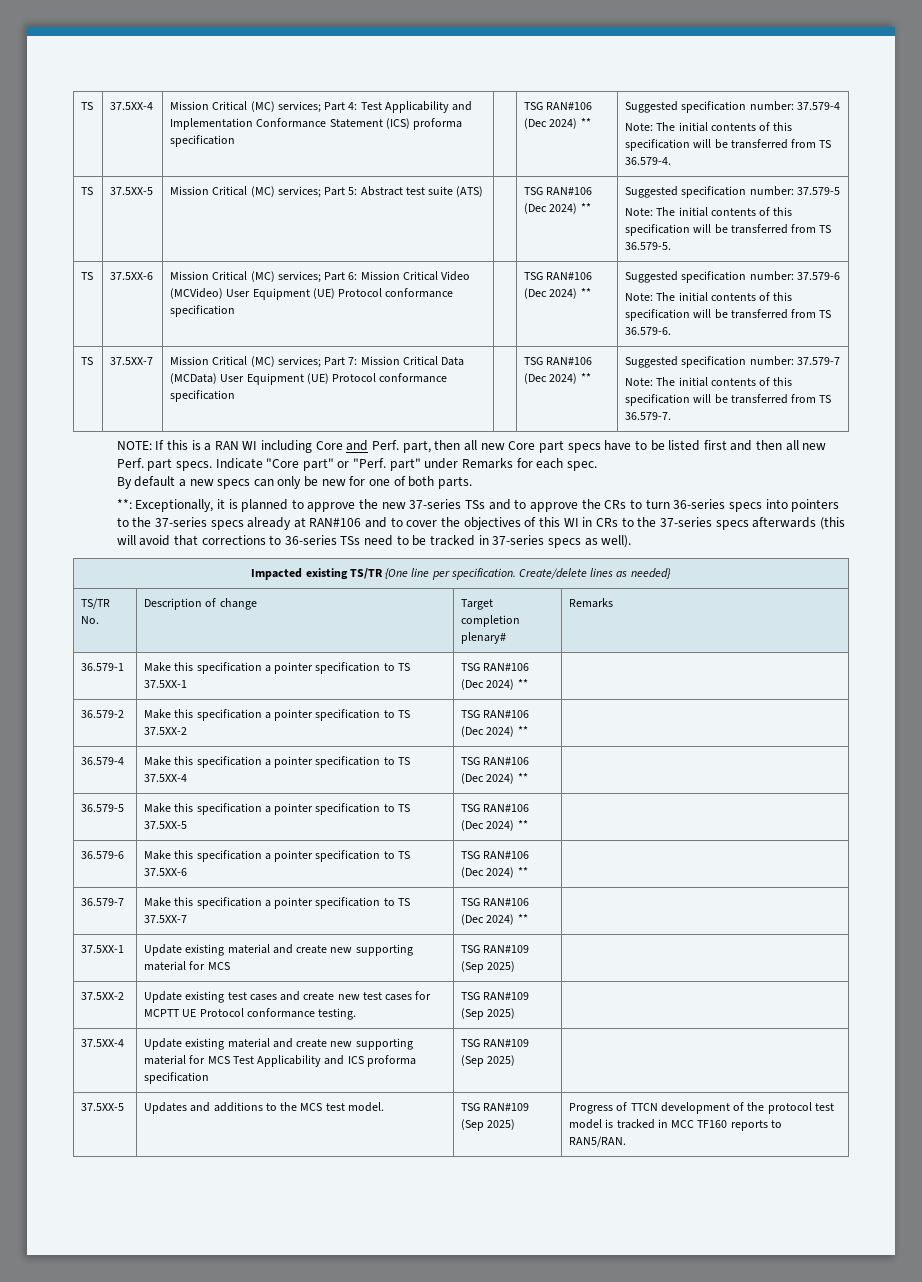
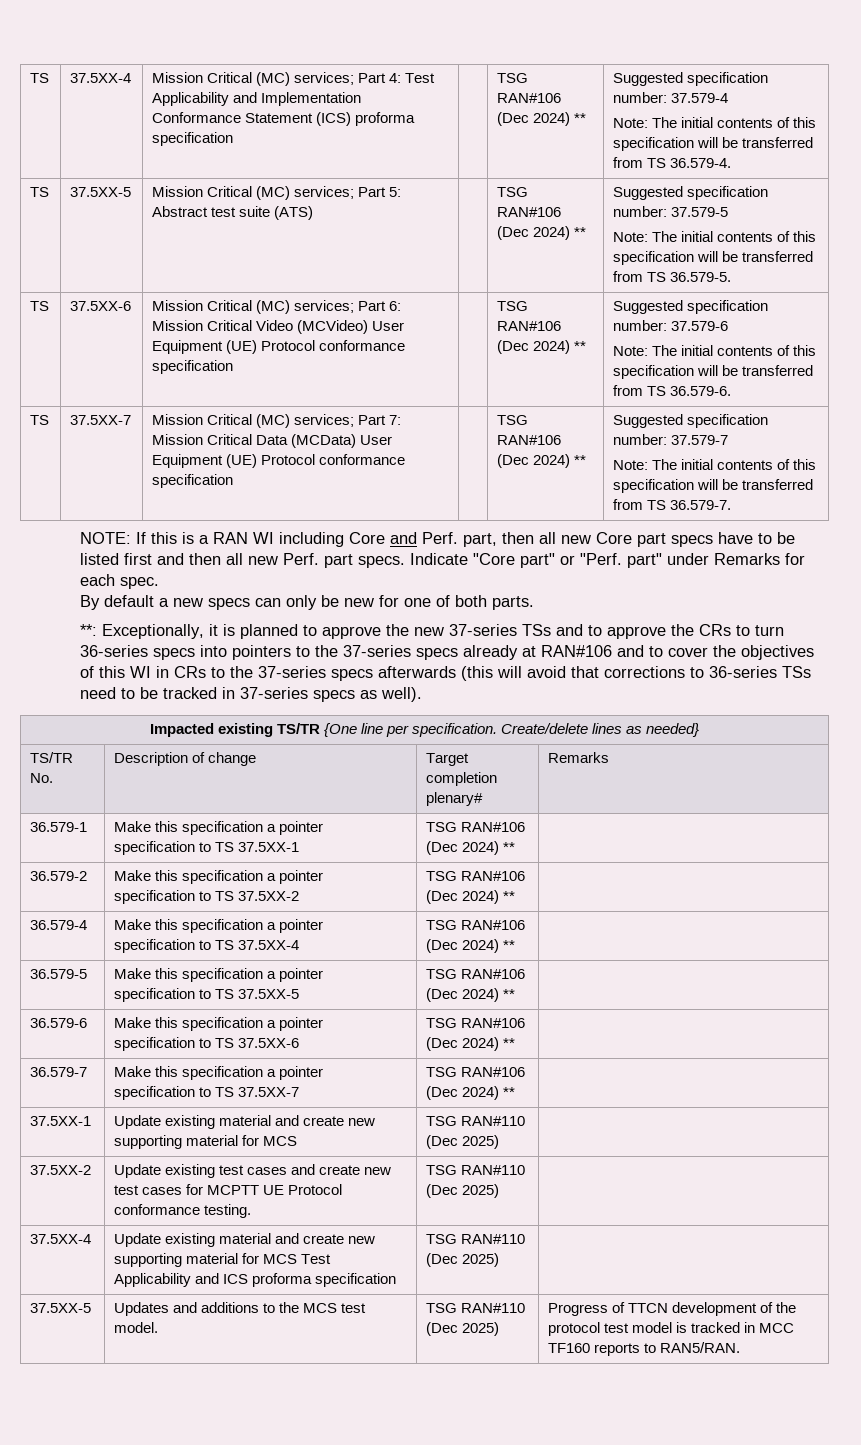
[483,945,530,953] [461,961,485,973] RAN#109 (Sep -> [461,1116,526,1126] [426,1135,459,1149] RAN#110 (Dec
[483,992,530,1000] [461,1008,485,1020] RAN#109 (Sep -> [461,1165,526,1175] [426,1184,459,1198] RAN#110 (Dec
[483,1039,530,1047] [461,1055,485,1067] RAN#109 (Sep -> [461,1234,526,1244] [426,1253,459,1267] RAN#110 (Dec
[483,1103,530,1111] [461,1119,485,1131] RAN#109 (Sep -> [461,1303,526,1313] [426,1322,459,1336] RAN#110 (Dec

